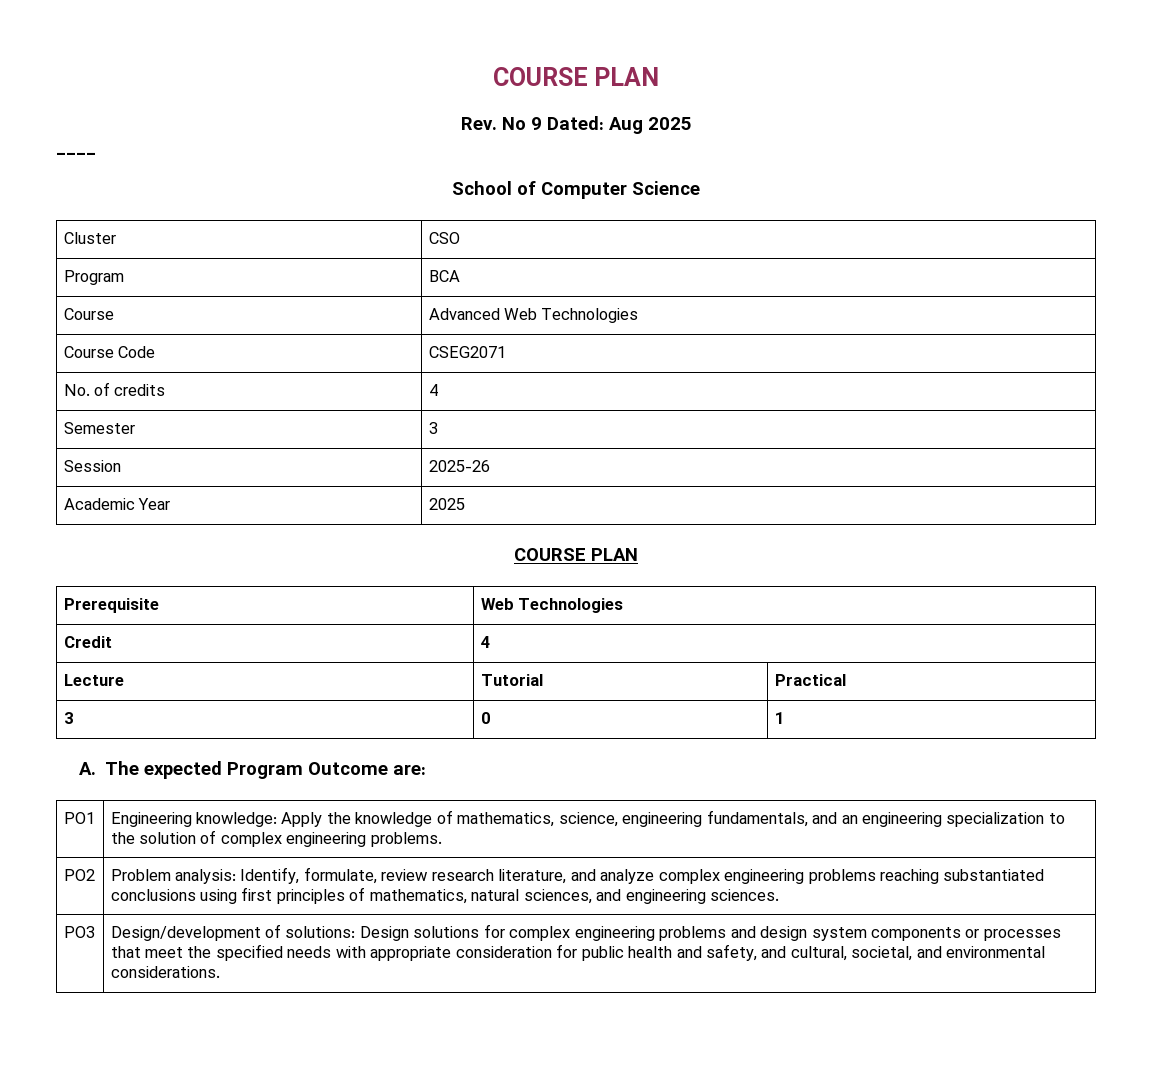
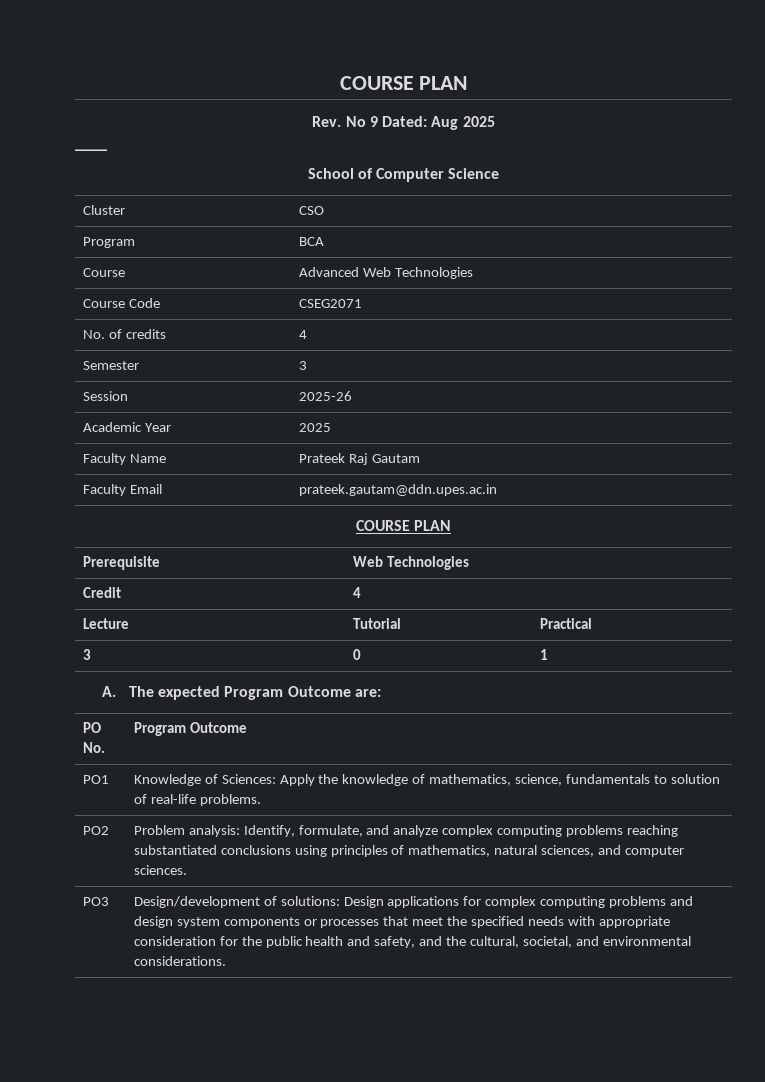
(465, 504) none -> [82,453,166,465] [298,453,420,465] [82,484,162,496] [298,484,497,496] // Faculty Name | Prateek Raj Gautam // Faculty Email | prateek.gautam@ddn.upes.ac.in
[63,812,95,824] [110,812,277,827] PO1 | Engineering knowledge: -> [82,722,101,733] [82,742,105,753] [133,722,247,736] [82,775,109,784] [133,774,276,786] PO No. | Program Outcome // PO1 | Knowledge of Sciences:
[622,810,1065,827] [110,830,367,847] engineering fundamentals, and an engineering specialization to the solution of complex engineering -> [566,774,720,784] [133,794,196,804] fundamentals to solution of real-life
[381,869,567,884] review research literature, -> (363, 831) none
[724,869,805,884] engineering -> [497,825,563,837] computing
[241,887,273,901] first -> (327, 851) none
[625,889,706,904] engineering -> [625,846,685,857] computer
[413,926,480,938] solutions -> [387,896,460,908] applications
[574,926,655,941] engineering -> [540,896,606,908] computing
(578, 951) none -> [241,936,262,946] the
(787, 952) none -> [446,936,467,946] the

